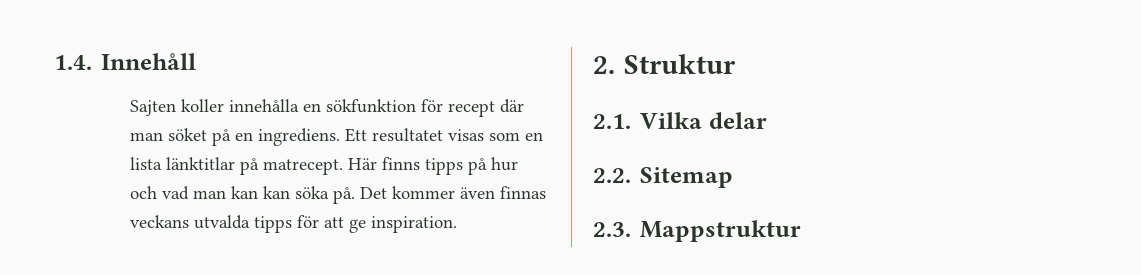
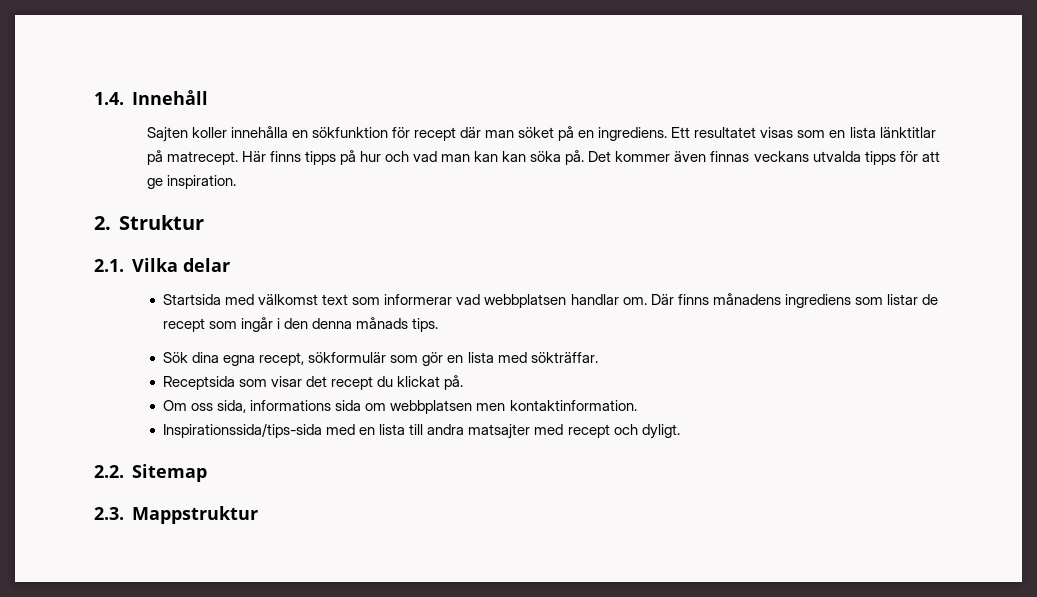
(767, 120) none -> [163,293,938,308] [163,317,439,332] [163,352,598,366] [163,375,464,390] [163,400,637,414] [163,423,680,439] // Startsida med välkomst text som informerar vad webbplatsen handlar om. Där finns månadens ingrediens som listar de recept som ingår i den denna månads tips. // Sök dina egna recept, sökformulär som gör en lista med sökträffar. // Receptsida som visar det recept du klickat på. // Om oss sida, informations sida om webbplatsen men kontaktinformation. // Inspirationssida/tips-sida med en lista till andra matsajter med recept och dyligt.

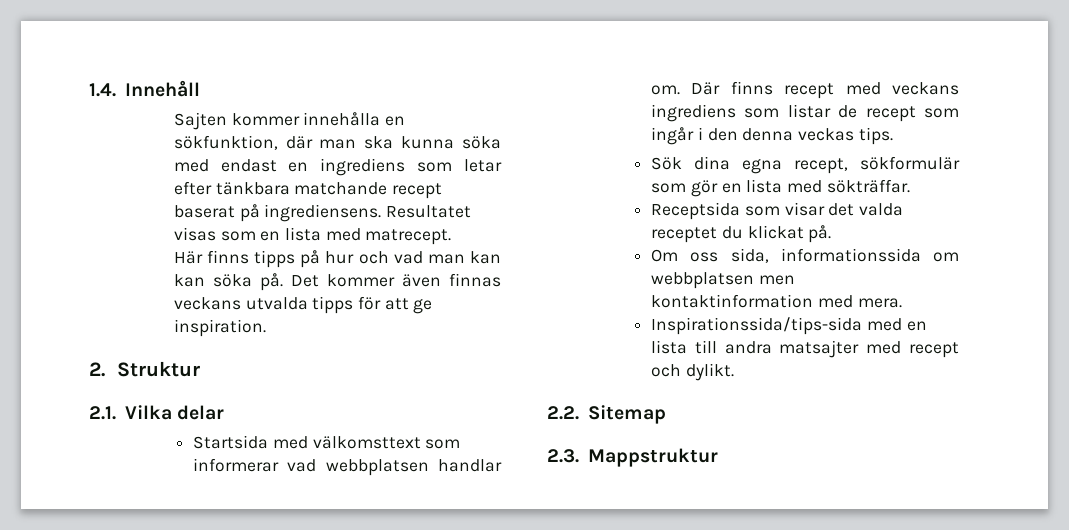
[191,127,227,138] koller -> [231,113,300,126] kommer
[311,126,757,141] sökfunktion för recept där man söket på en ingrediens. Ett resultatet -> [173,135,501,150] [173,158,502,176] [173,181,442,199] [173,204,471,222] sökfunktion, där man ska kunna söka med endast en ingrediens som letar efter tänkbara matchande recept baserat på ingrediensens. Resultatet
[879,127,936,138] [146,150,163,165] länktitlar på -> [325,228,361,241] med
(238, 158) none -> (452, 237) //
[258,294,349,305] välkomst text -> [312,436,421,449] välkomsttext
[712,293,781,305] månadens -> [784,82,959,99] recept med veckans
[356,317,409,329] månads -> [797,128,854,141] veckas
[331,376,374,390] recept -> [858,203,903,216] [651,227,718,243] valda receptet
[250,400,362,411] informations sida -> [780,248,921,262] informationssida
[509,400,637,411] kontaktinformation. -> [651,294,902,308] kontaktinformation med mera.
[641,424,680,439] dyligt. -> [685,363,734,381] dylikt.

